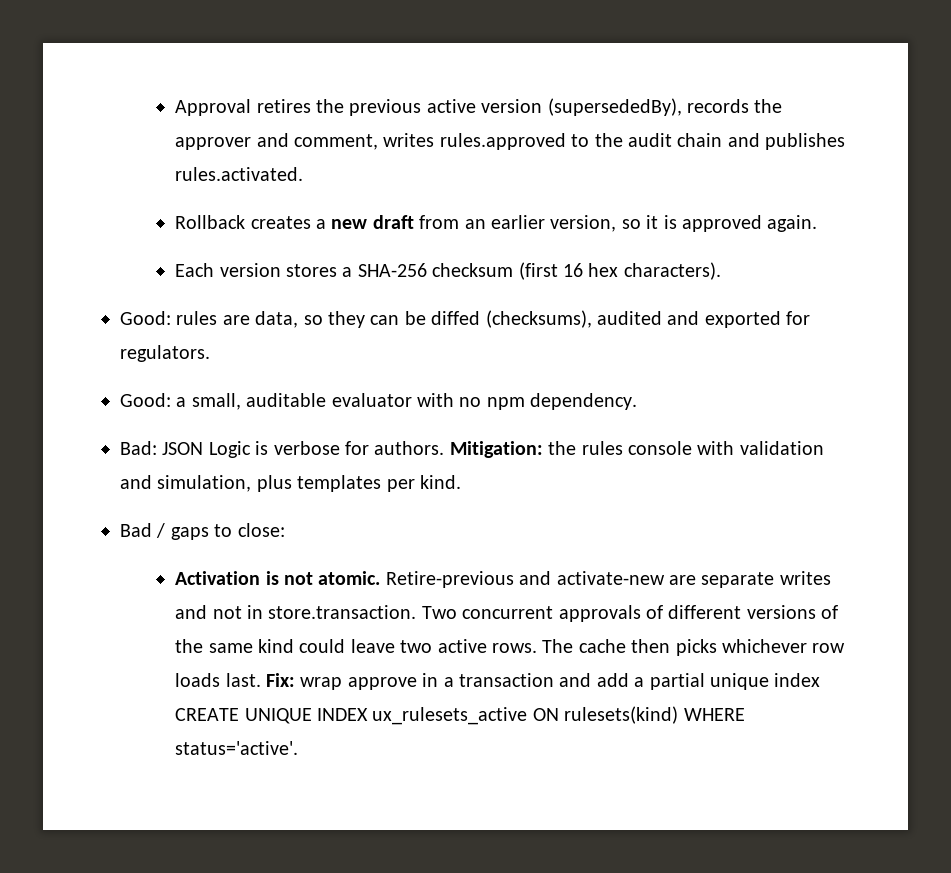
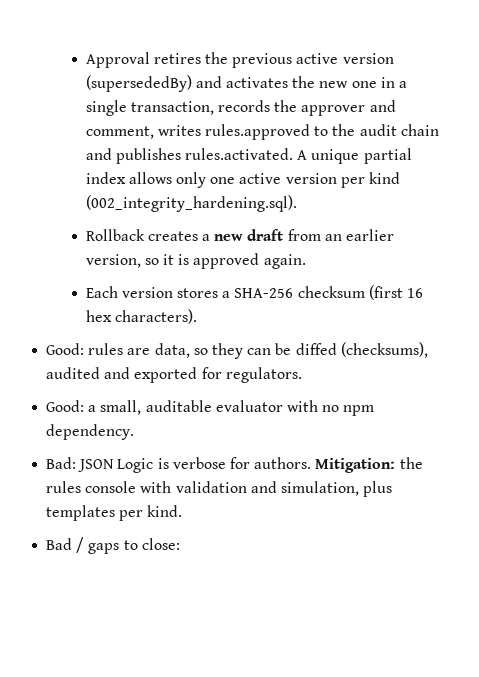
[547,98,682,116] (supersededBy), -> [85,75,407,92] [85,100,214,116] (supersededBy) and activates the new one in a single transaction,
(304, 174) none -> [297,148,412,164] [85,172,400,188] [85,195,297,212] A unique partial index allows only one active version per kind (002_integrity_hardening.sql).
[175,571,831,588] [175,605,839,622] [175,639,846,656] [175,673,821,690] [175,706,745,725] [175,741,299,755] // Activation is not atomic. Retire-previous and activate-new are separate writes and not in store.transaction. Two concurrent approvals of different versions of the same kind could leave two active rows. The cache then picks whichever row loads last. Fix: wrap approve in a transaction and add a partial unique index CREATE UNIQUE INDEX ux_rulesets_active ON rulesets(kind) WHERE status='active'. -> (180, 544) none

